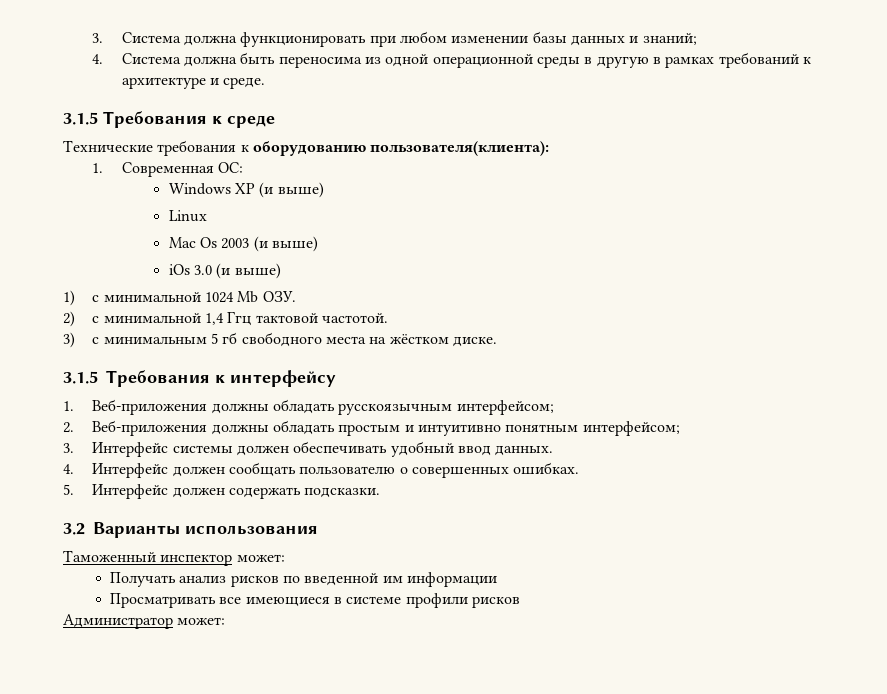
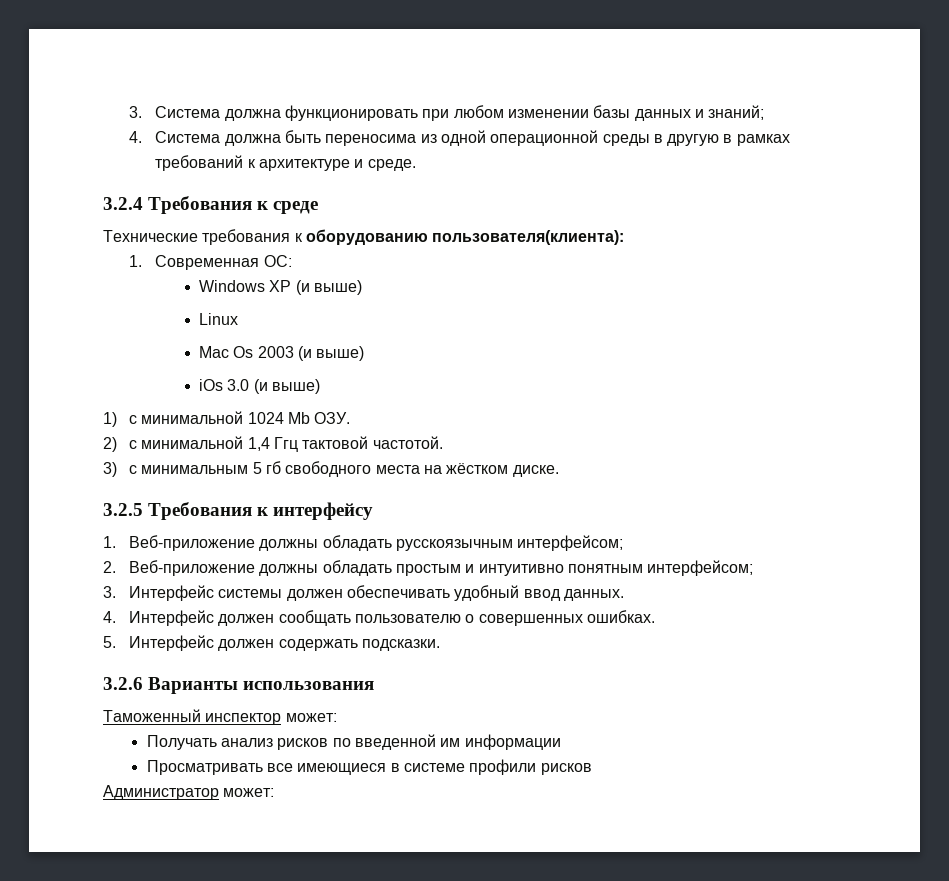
[63,112,98,125] 3.1.5 -> [103,197,143,210] 3.2.4
[63,371,98,384] 3.1.5 -> [103,503,143,516] 3.2.5
[92,399,208,415] Веб-приложения -> [129,535,256,551] Веб-приложение
[92,420,208,436] Веб-приложения -> [129,560,256,576] Веб-приложение
[63,523,85,535] 3.2 -> [103,677,143,690] 3.2.6

